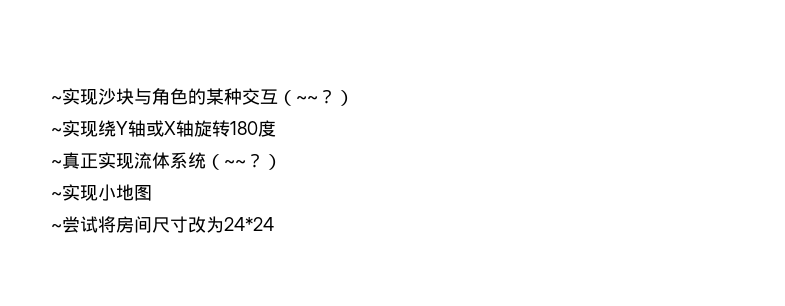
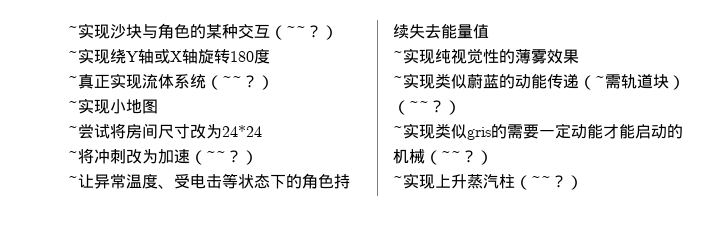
(274, 224) none -> [68,148,258,165] [68,173,350,189] [393,24,489,39] [393,48,579,64] [393,73,685,90] [393,100,461,115] [393,123,683,140] [393,149,493,165] [393,173,583,190] // ~将冲刺改为加速（~~？） // ~让异常温度、受电击等状态下的角色持续失去能量值 // ~实现纯视觉性的薄雾效果 // ~实现类似蔚蓝的动能传递（~需轨道块）（~~？） // ~实现类似gris的需要一定动能才能启动的机械（~~？） // ~实现上升蒸汽柱（~~？）

